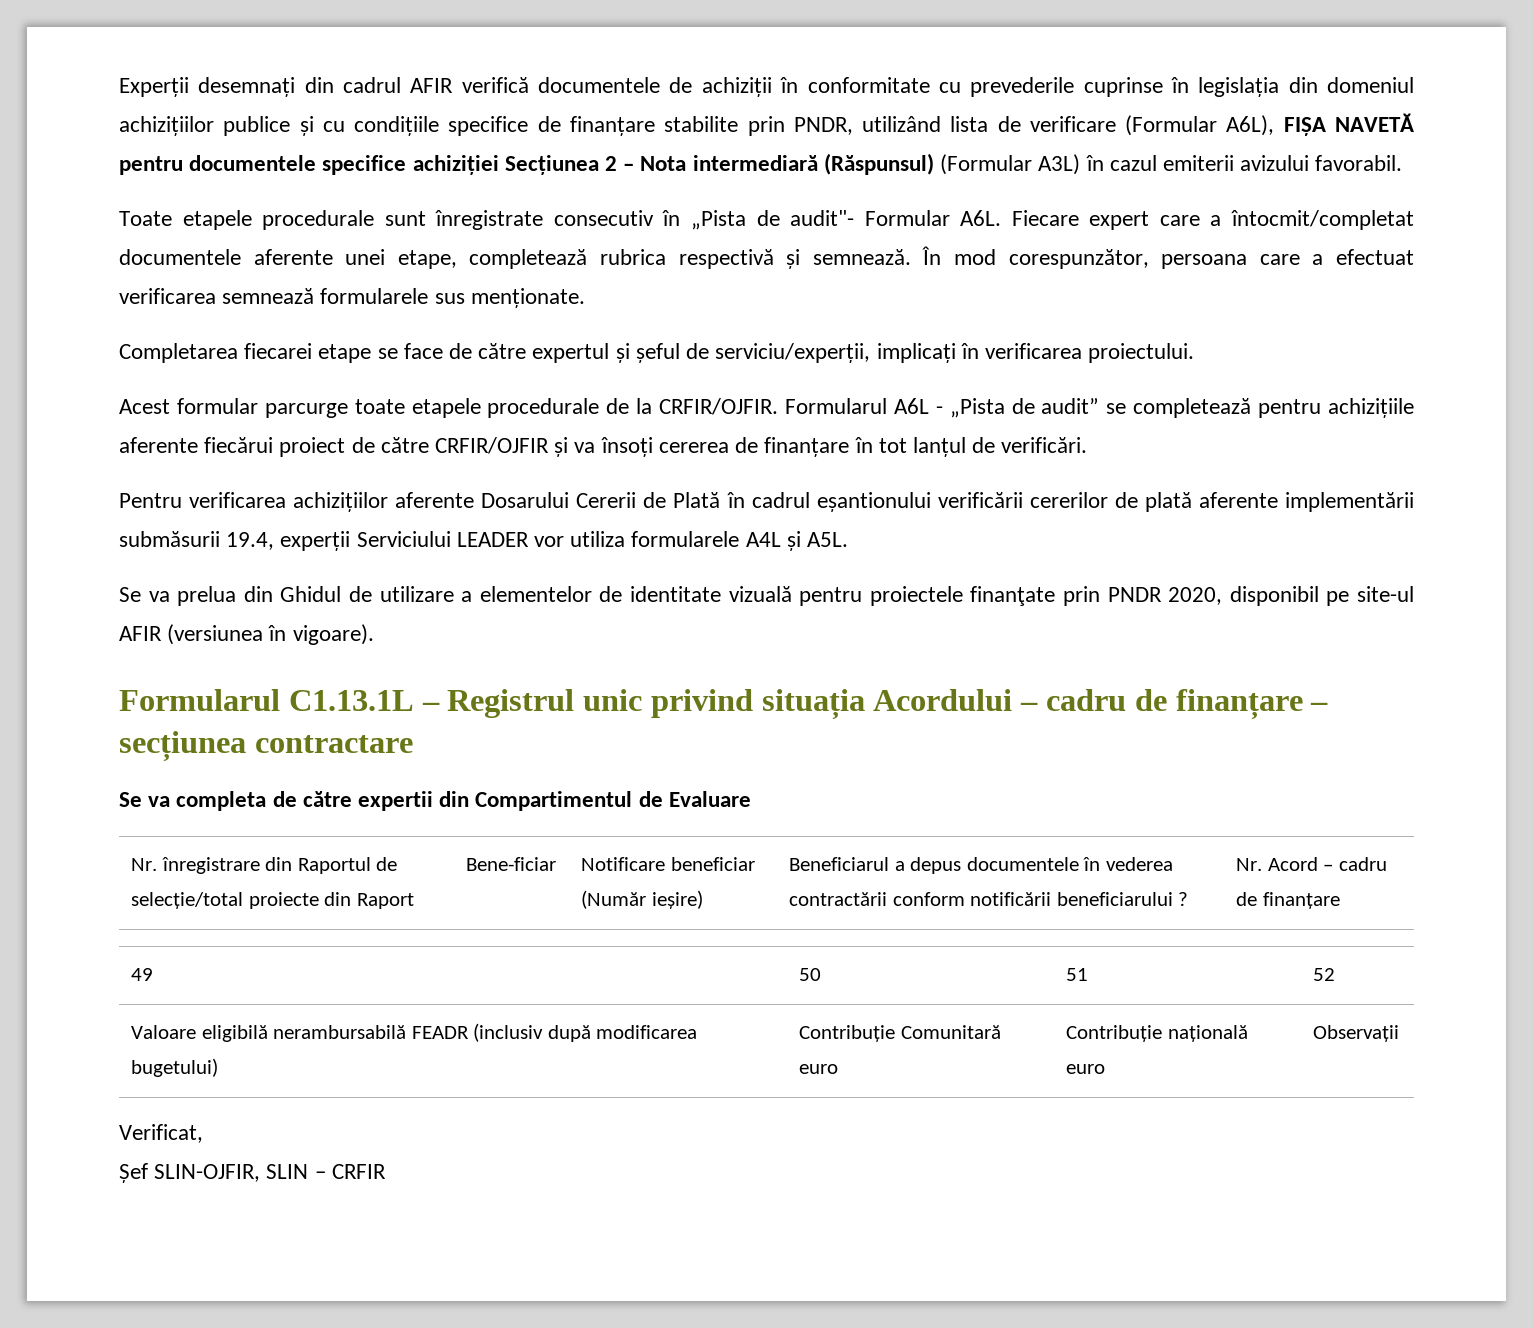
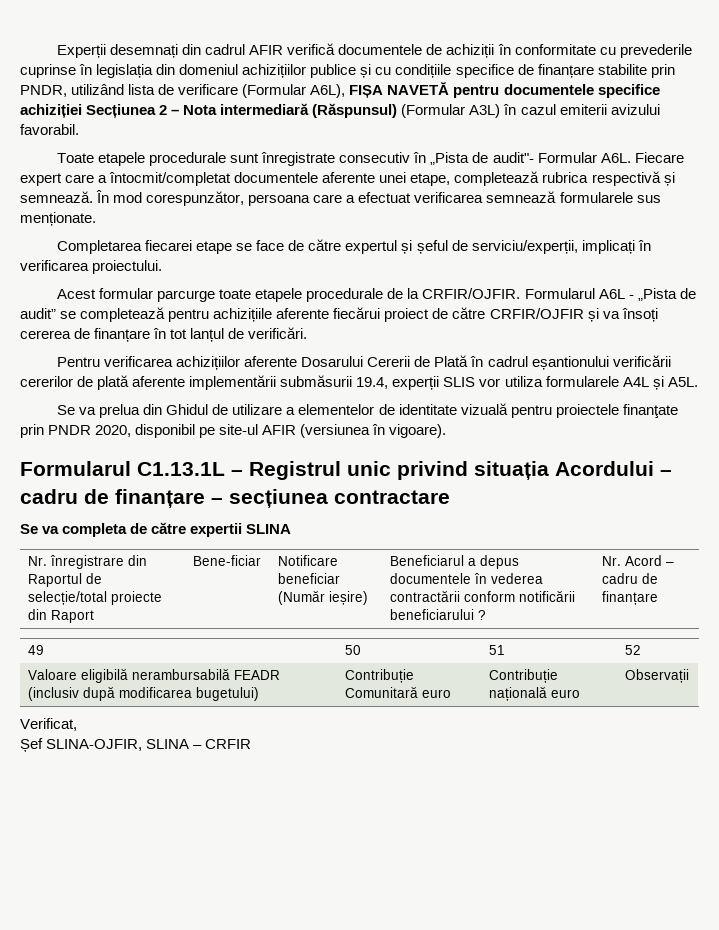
[356,531,529,547] Serviciului LEADER -> [443,377,476,387] SLIS
[439,791,751,811] din Compartimentul de Evaluare -> [246,524,292,534] SLINA
[154,1164,309,1182] SLIN-OJFIR, SLIN -> [46,739,190,751] SLINA-OJFIR, SLINA

